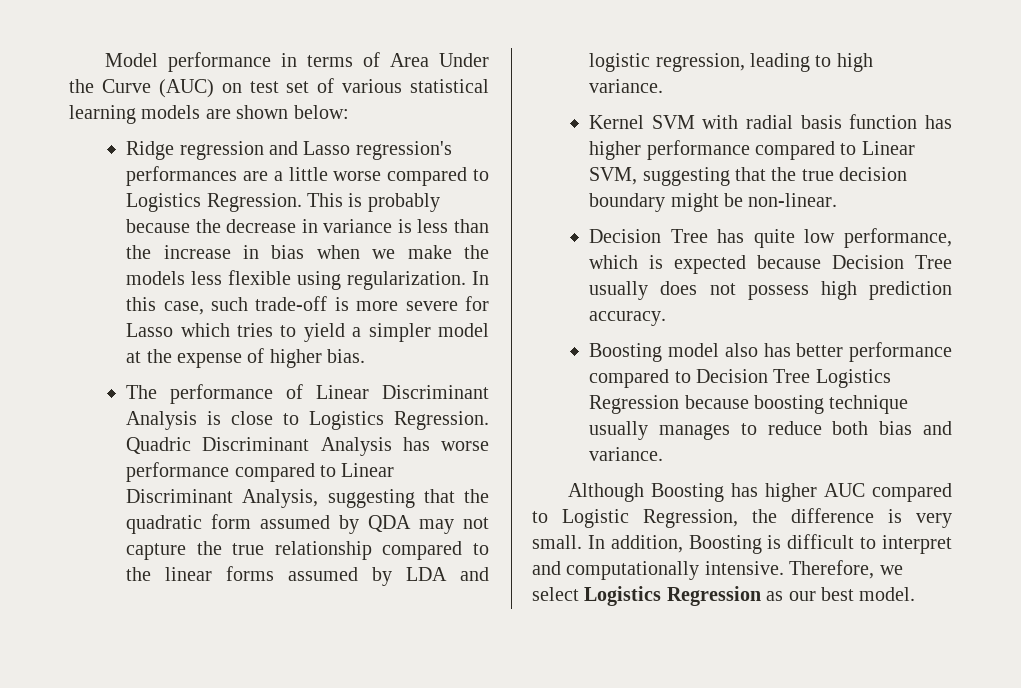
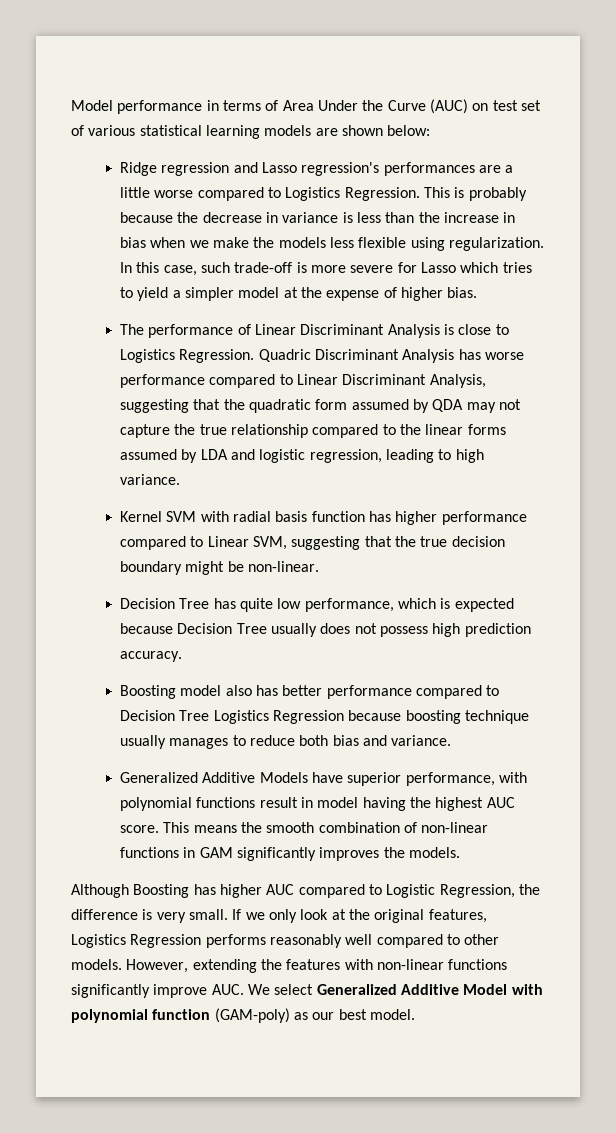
(664, 454) none -> [119,772,527,786] [119,797,515,811] [119,822,489,833] [119,847,460,861] // Generalized Additive Models have superior performance, with polynomial functions result in model having the highest AUC score. This means the smooth combination of non-linear functions in GAM significantly improves the models.
[587,534,952,554] [532,560,903,580] [532,586,761,606] In addition, Boosting is difficult to interpret and computationally intensive. Therefore, we select Logistics Regression -> [232,909,487,923] [71,934,500,948] [71,959,508,973] [71,984,543,998] [71,1008,290,1023] If we only look at the original features, Logistics Regression performs reasonably well compared to other models. However, extending the features with non-linear functions significantly improve AUC. We select Generalized Additive Model with polynomial function (GAM-poly)

